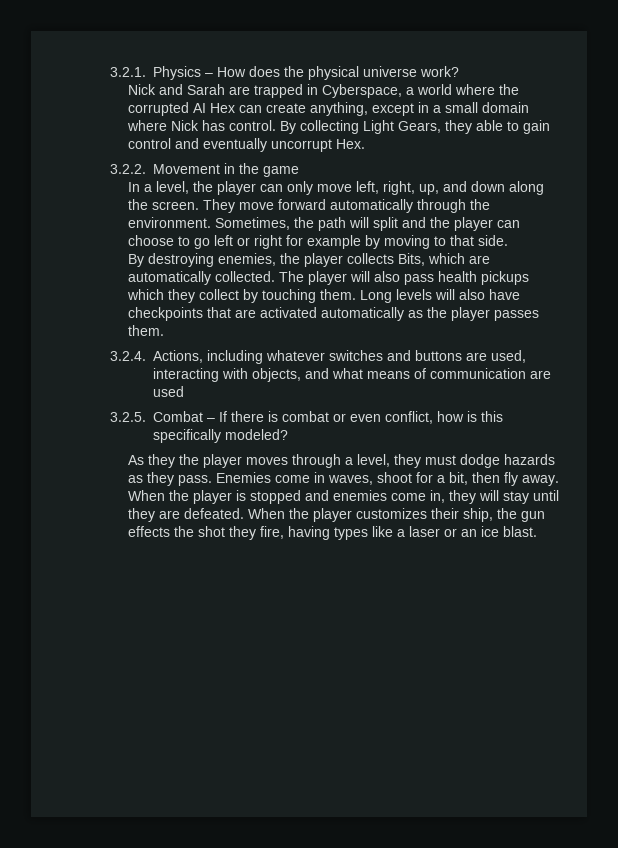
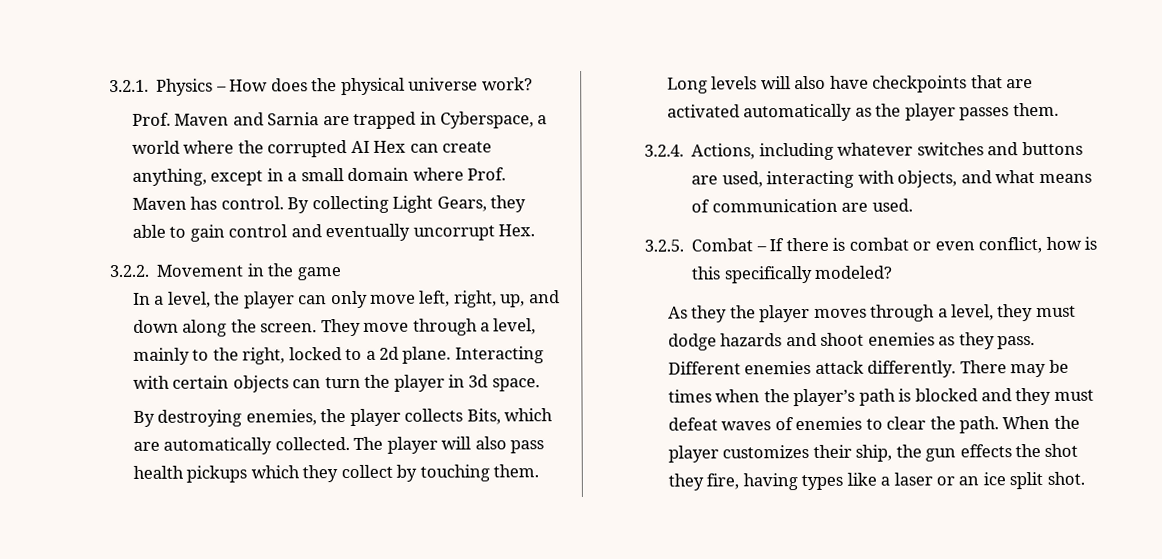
[127,84,225,95] Nick and Sarah -> [131,112,320,126] Prof. Maven and Sarnia
[170,120,199,131] Nick -> [466,167,506,181] [131,197,187,210] Prof. Maven
[277,199,490,213] [127,217,520,231] [127,235,508,249] forward automatically through the environment. Sometimes, the path will split and the player can choose to go left or right for example by moving to that side. -> [412,318,537,336] [132,346,544,365] [132,374,540,393] through a level, mainly to the right, locked to a 2d plane. Interacting with certain objects can turn the player in 3d space.
[152,386,184,397] used -> [871,198,913,212] used.
[127,472,559,486] [127,490,559,504] [127,508,244,522] as they pass. Enemies come in waves, shoot for a bit, then fly away. When the player is stopped and enemies come in, they will stay until they are defeated. -> [785,332,1035,350] [667,359,1069,378] [667,387,1094,407] [667,416,999,434] and shoot enemies as they pass. Different enemies attack differently. There may be times when the player’s path is blocked and they must defeat waves of enemies to clear the path.
[502,526,537,537] blast. -> [1009,471,1085,490] split shot.

